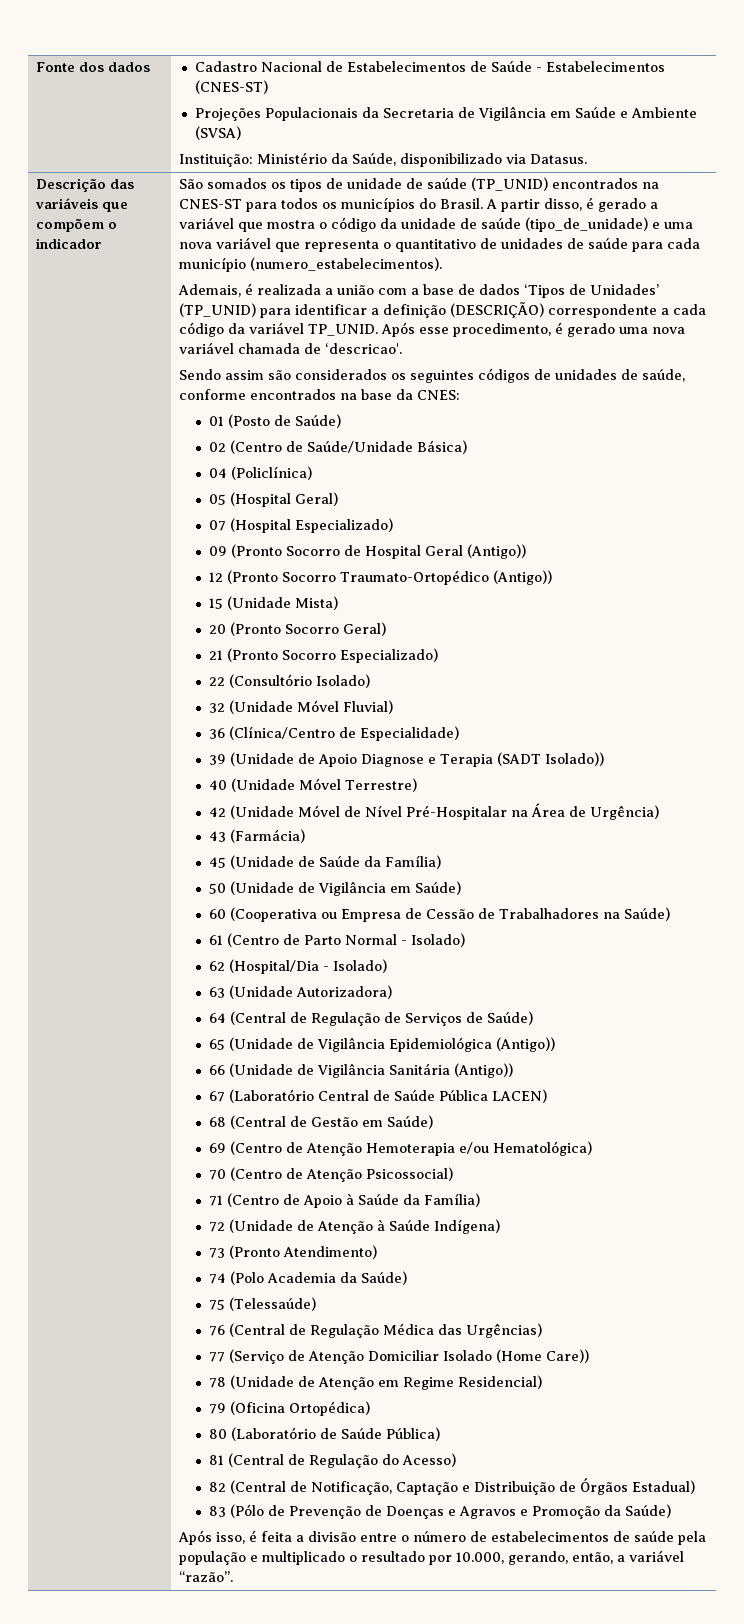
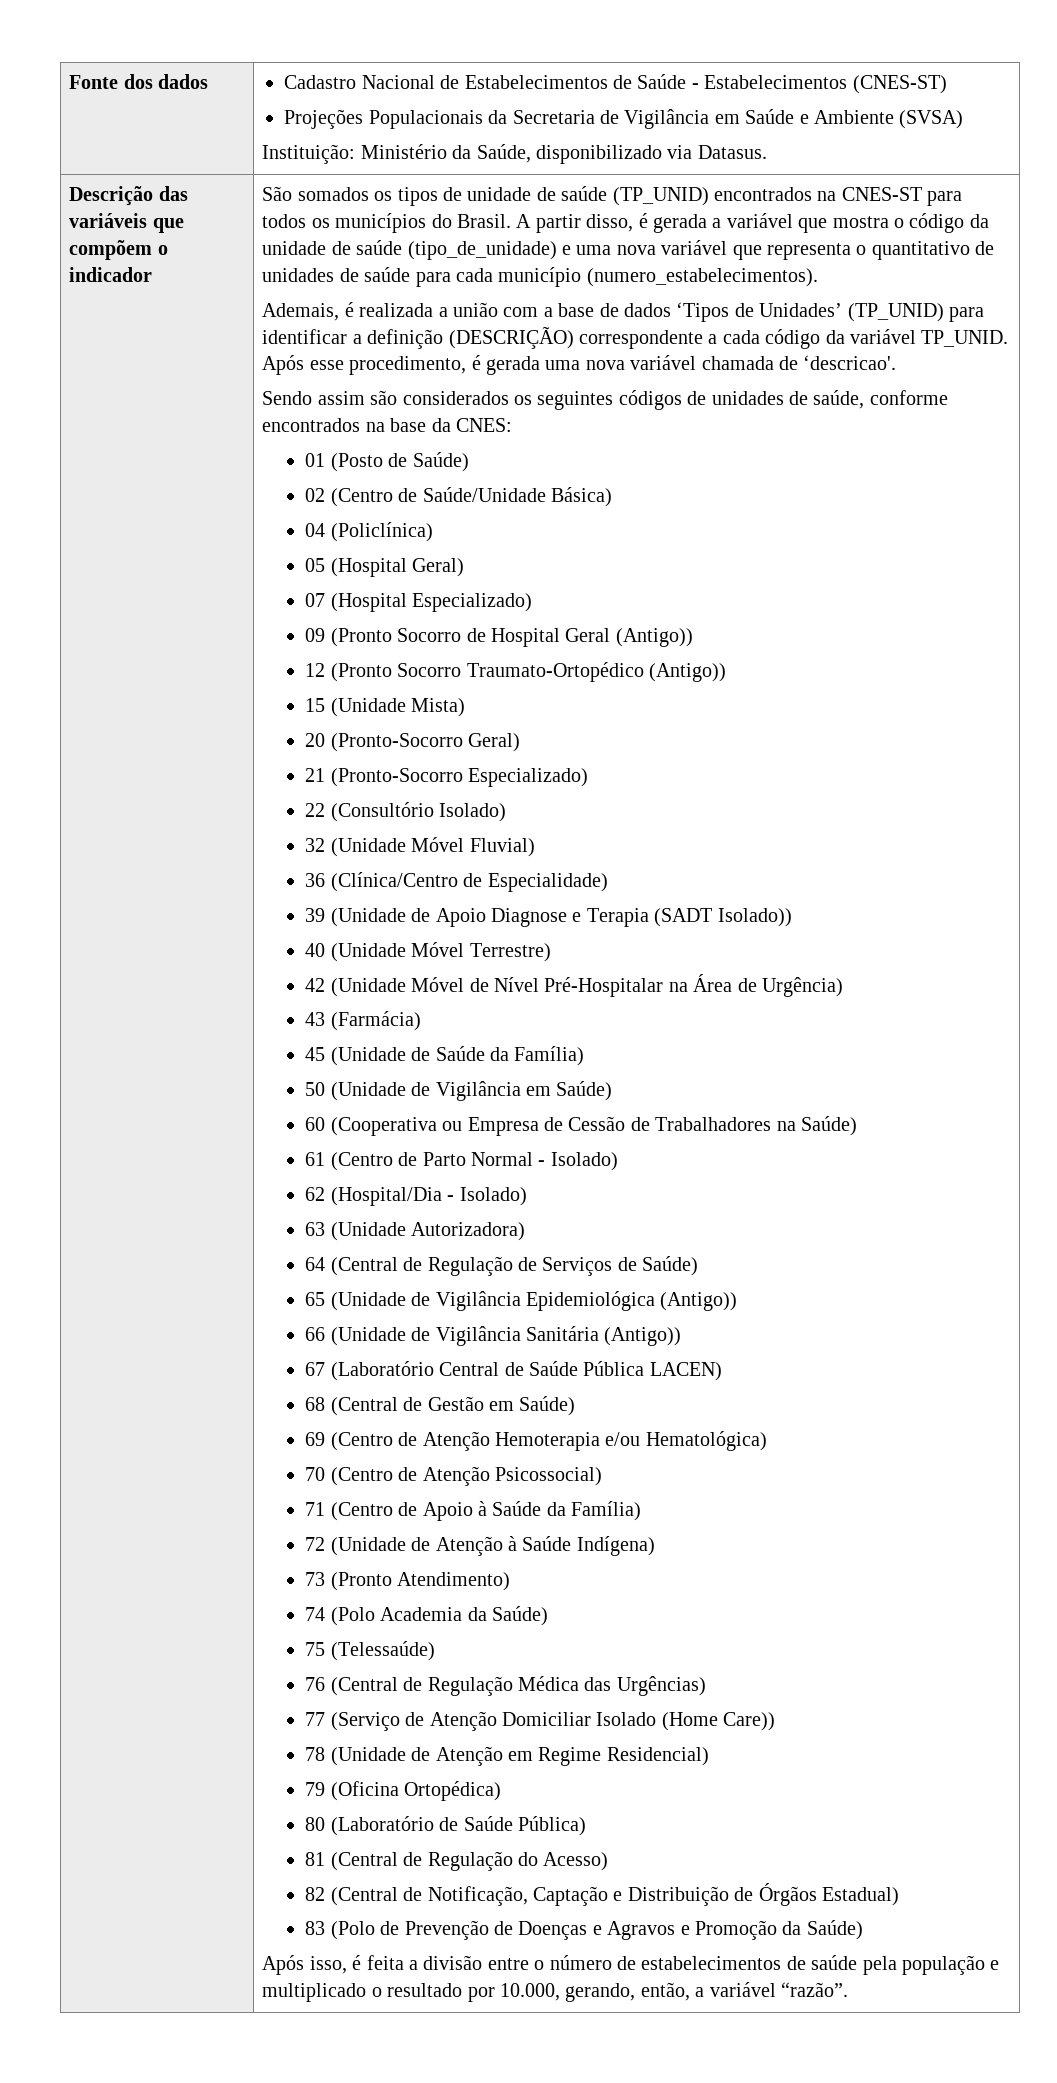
[598,198,647,212] gerado -> [653,214,708,233] gerada
[567,323,616,337] gerado -> [486,356,541,375] gerada
[230,622,340,636] (Pronto Socorro -> [330,733,463,752] (Pronto-Socorro
[227,648,337,662] (Pronto Socorro -> [330,768,463,787] (Pronto-Socorro
[230,1504,265,1518] (Pólo -> [330,1921,375,1940] (Polo

